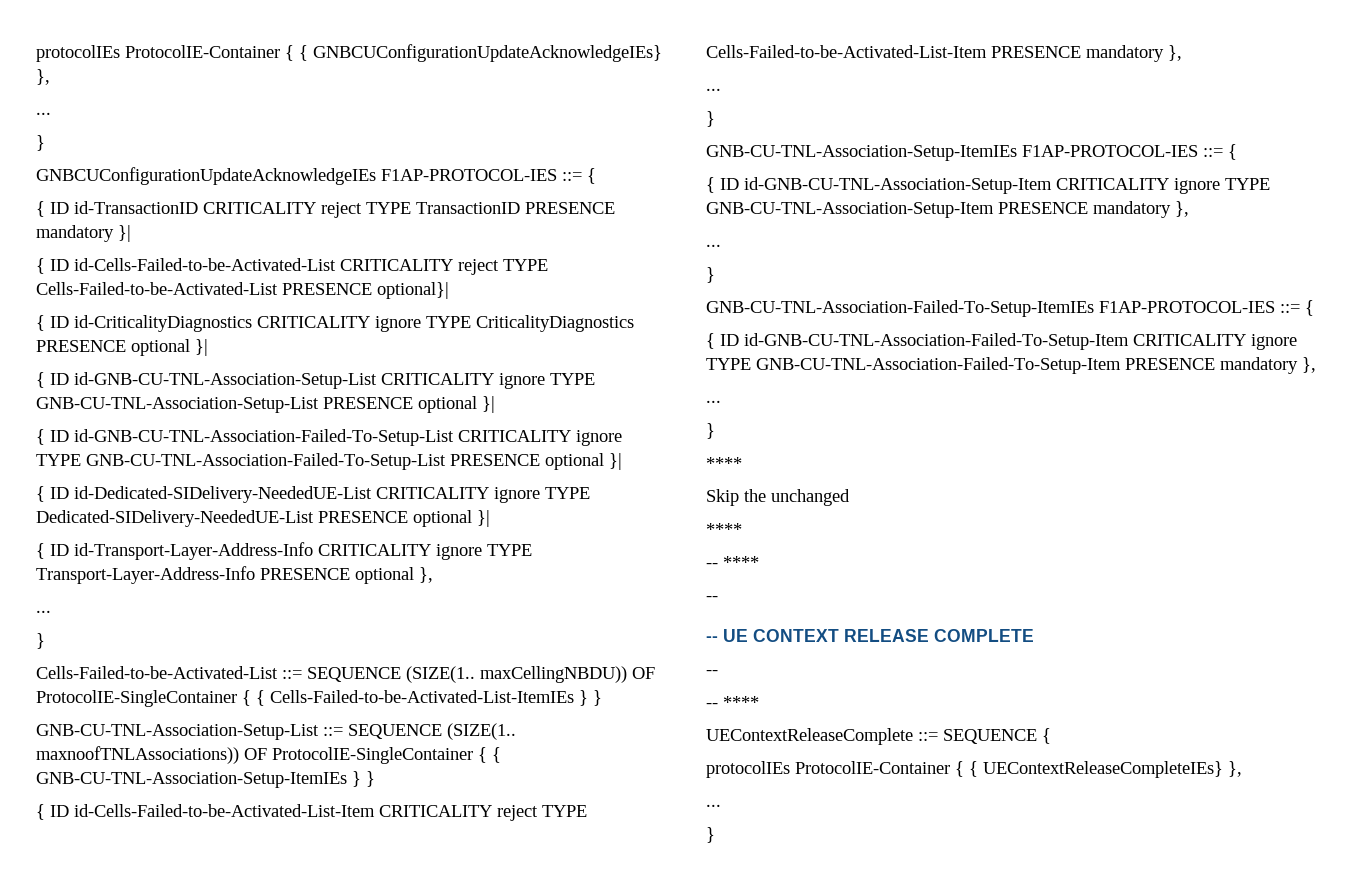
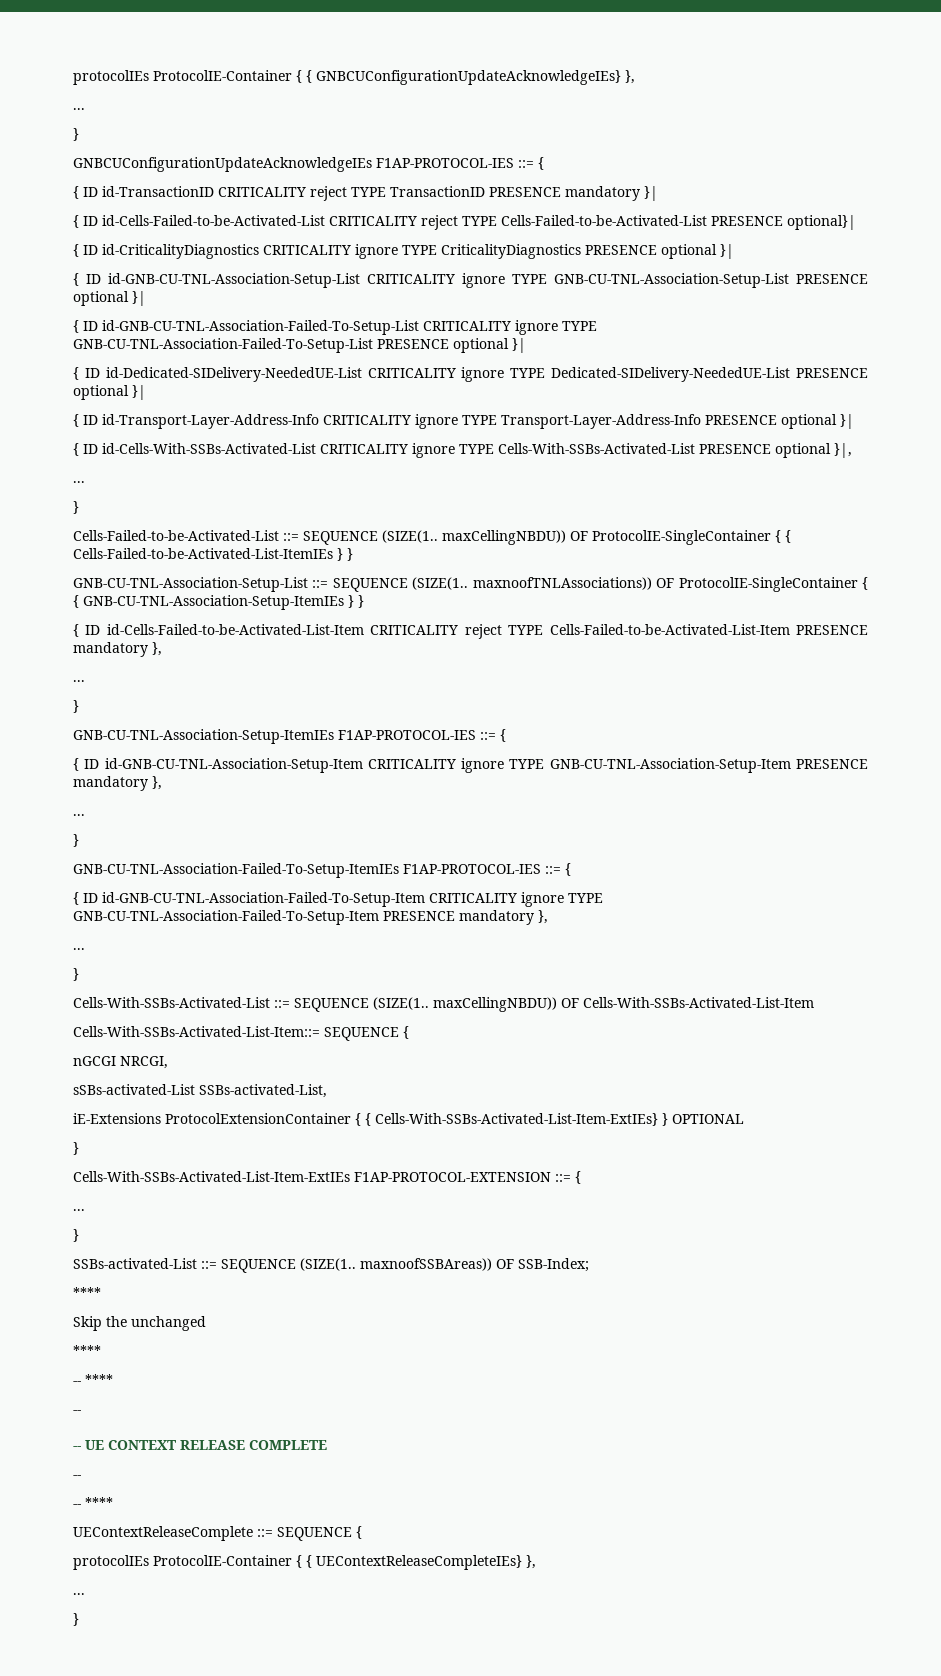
[419,567,433,583] }, -> [840,414,854,429] [73,443,852,458] }| // { ID id-Cells-With-SSBs-Activated-List CRITICALITY ignore TYPE Cells-With-SSBs-Activated-List PRESENCE optional }|,
(715, 431) none -> [73,997,814,1012] [73,1026,409,1041] [73,1056,168,1069] [73,1084,327,1098] [73,1113,744,1126] [73,1142,79,1155] [73,1171,581,1184] [73,1209,85,1211] [73,1229,79,1242] [73,1258,589,1273] // Cells-With-SSBs-Activated-List ::= SEQUENCE (SIZE(1.. maxCellingNBDU)) OF Cells-With-SSBs-Activated-List-Item // Cells-With-SSBs-Activated-List-Item::= SEQUENCE { // nGCGI NRCGI, // sSBs-activated-List SSBs-activated-List, // iE-Extensions ProtocolExtensionContainer { { Cells-With-SSBs-Activated-List-Item-ExtIEs} } OPTIONAL // } // Cells-With-SSBs-Activated-List-Item-ExtIEs F1AP-PROTOCOL-EXTENSION ::= { // ... // } // SSBs-activated-List ::= SEQUENCE (SIZE(1.. maxnoofSSBAreas)) OF SSB-Index;

